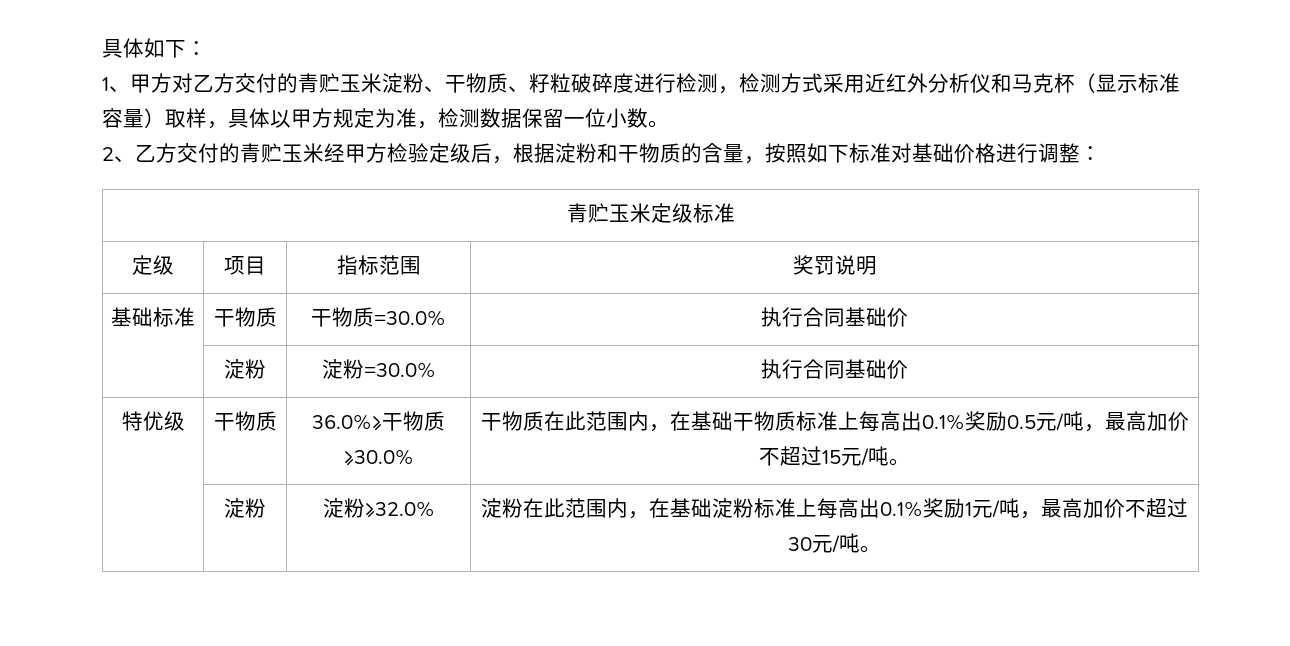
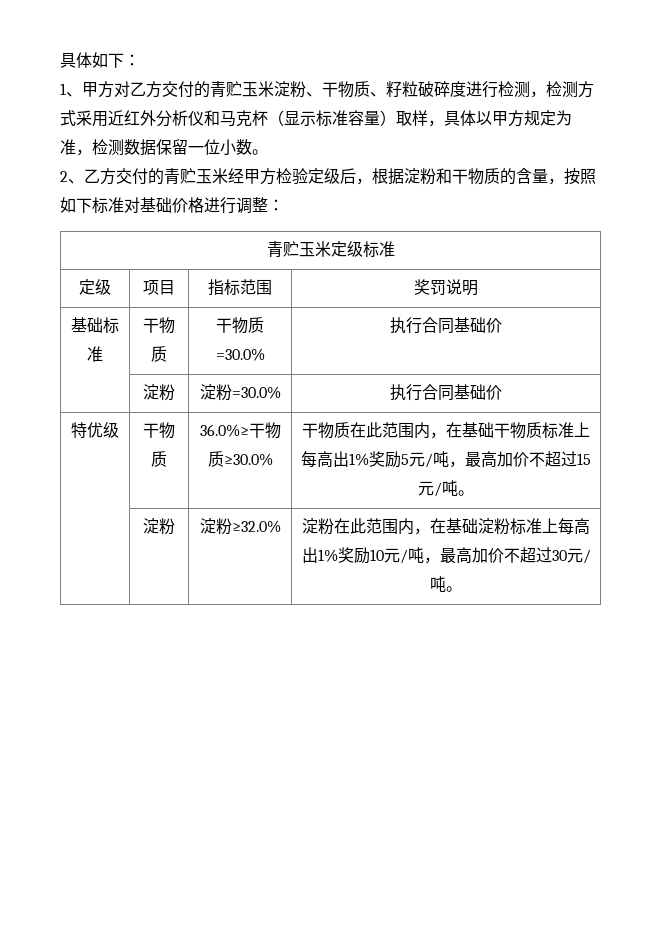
[921,411,1036,431] 0.1%奖励0.5 -> [349,451,410,468] 1%奖励5
[879,498,972,518] 0.1%奖励1 -> [317,547,384,564] 1%奖励10

